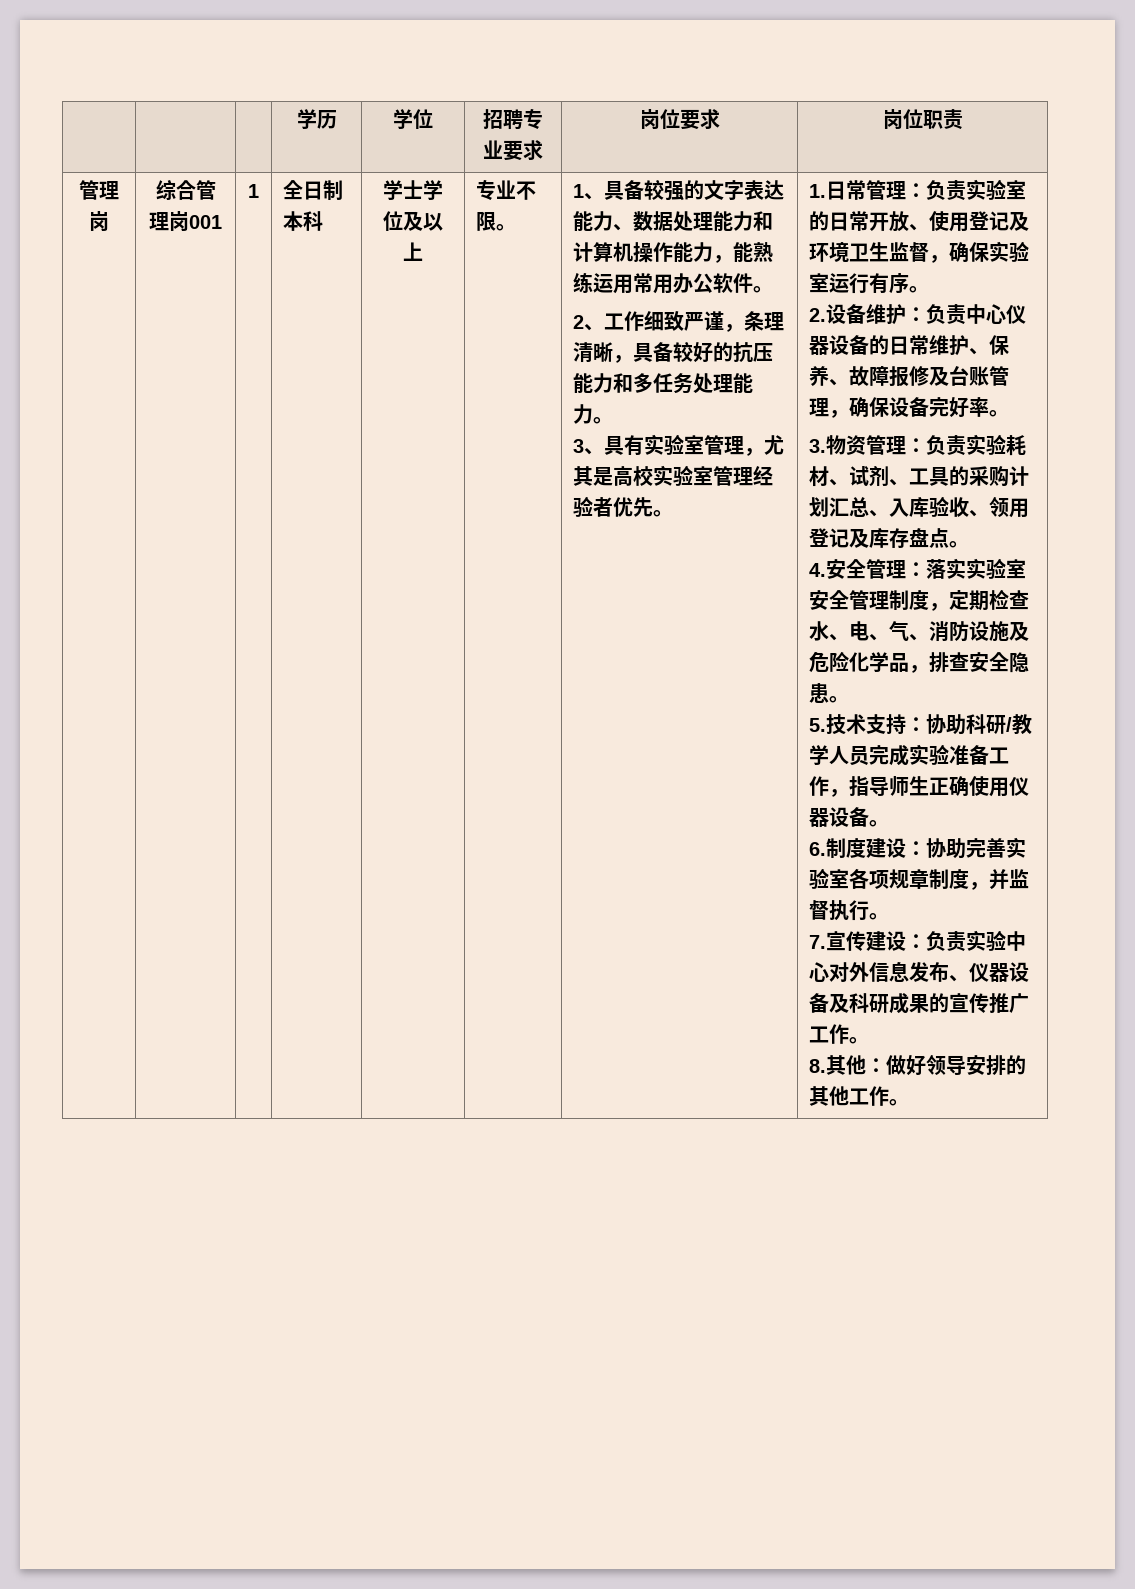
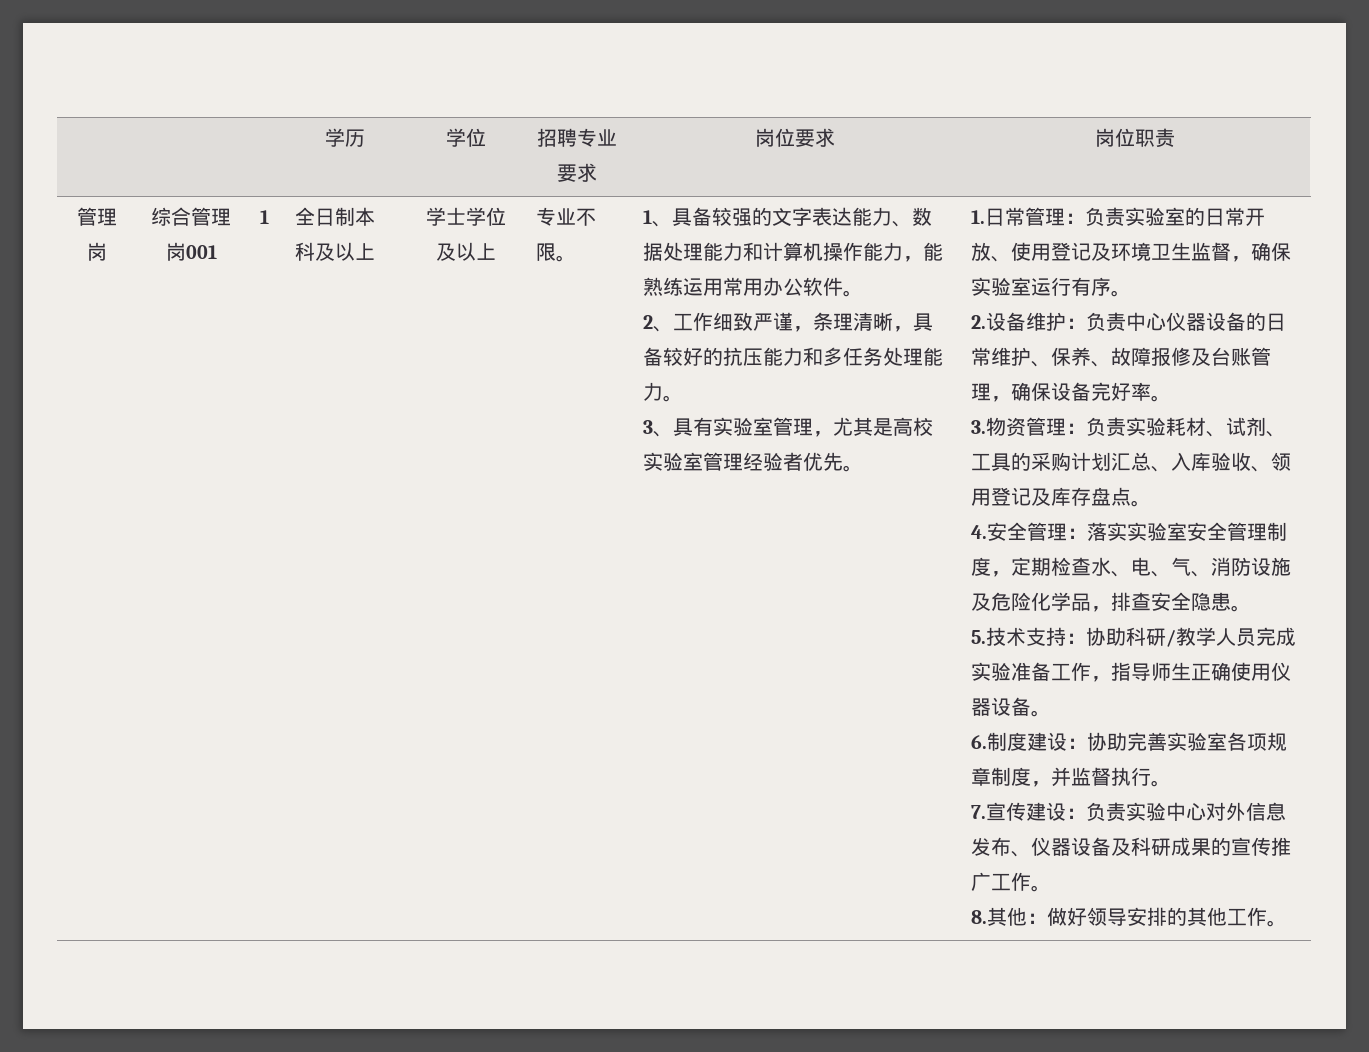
(324, 221) none -> [315,242,376,261] 及以上

